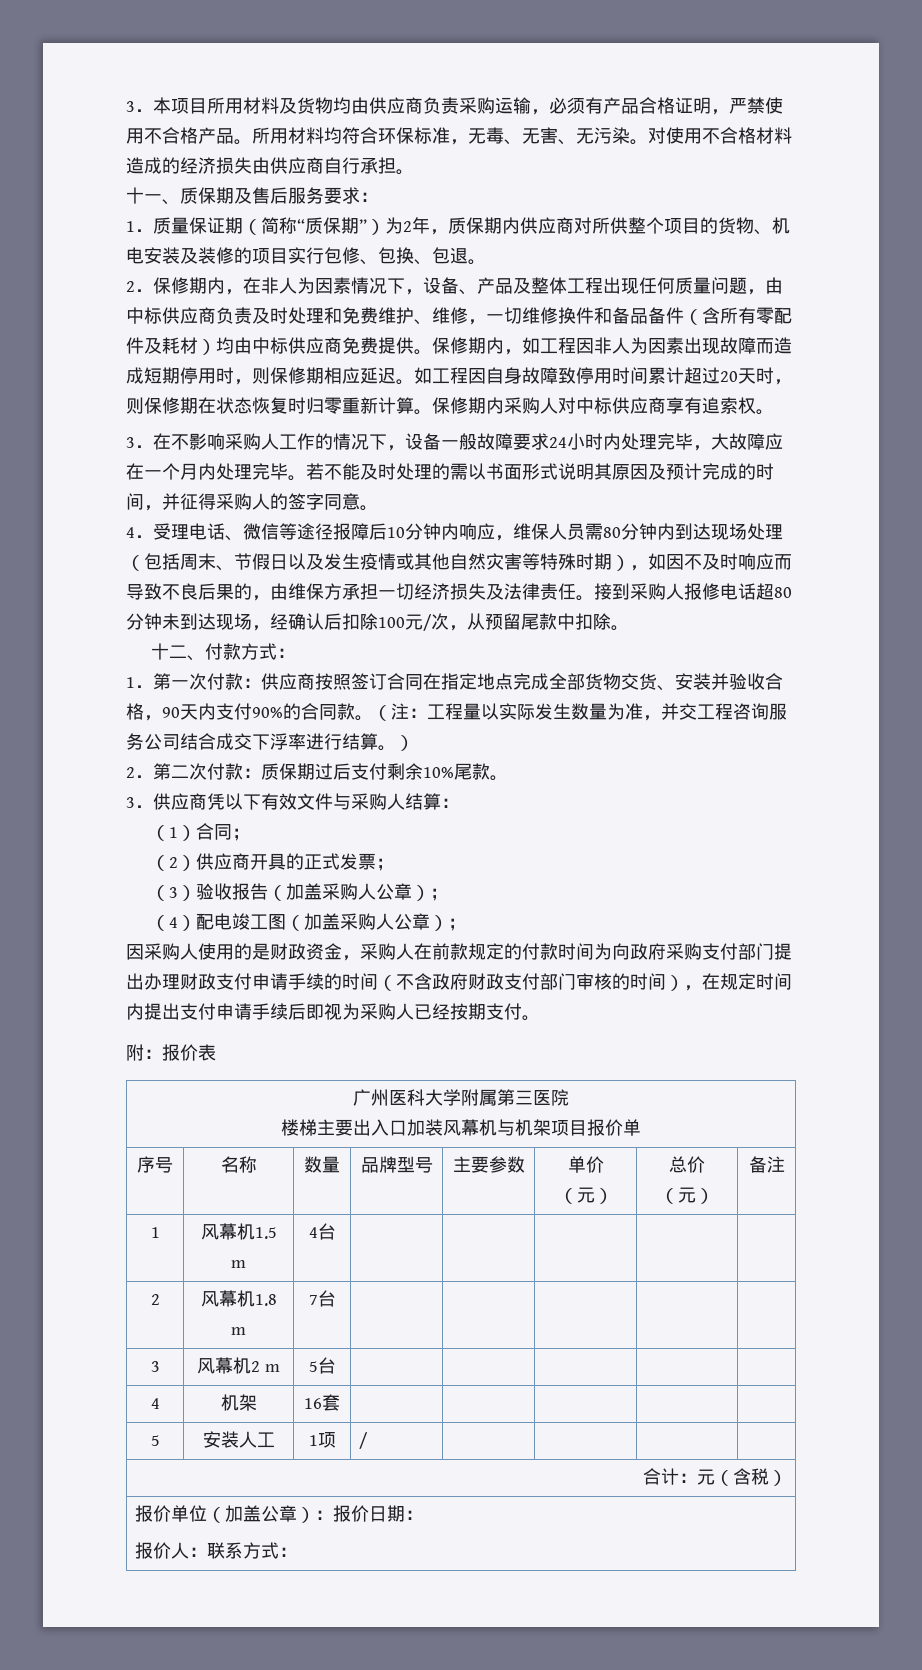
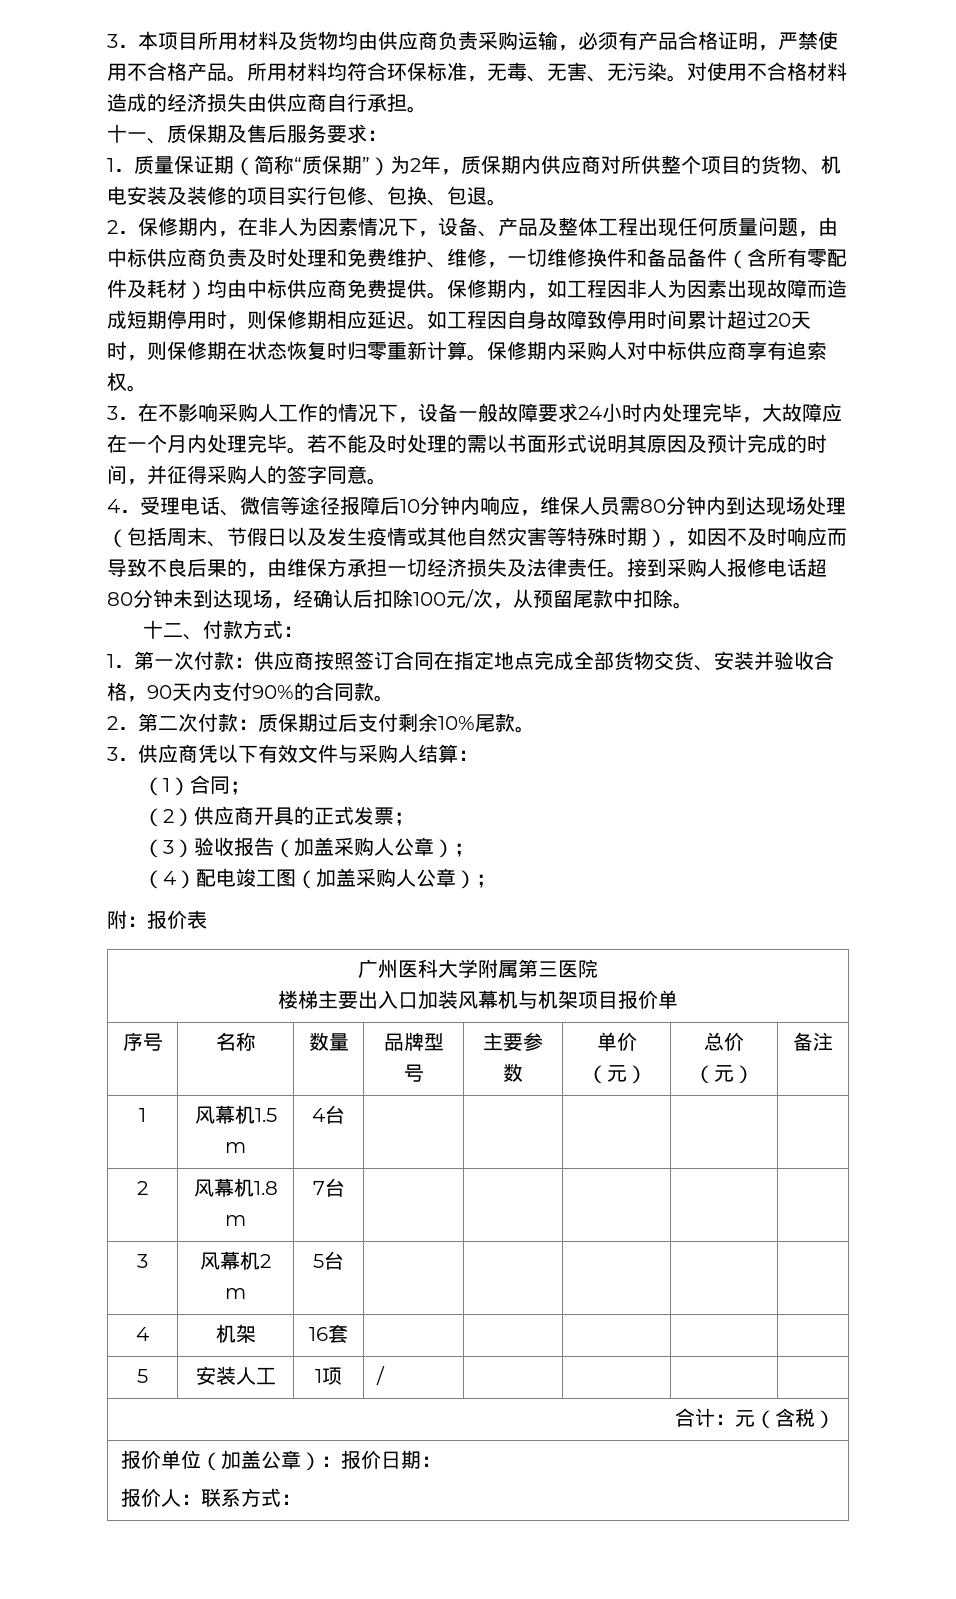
[373,703,787,721] [126,733,414,751] （注：工程量以实际发生数量为准，并交工程咨询服务公司结合成交下浮率进行结算。） -> (394, 698) none
[126,943,792,961] [126,973,792,991] [126,1003,540,1021] // 因采购人使用的是财政资金，采购人在前款规定的付款时间为向政府采购支付部门提出办理财政支付申请手续的时间（不含政府财政支付部门审核的时间），在规定时间内提出支付申请手续后即视为采购人已经按期支付。 -> (496, 881) none

